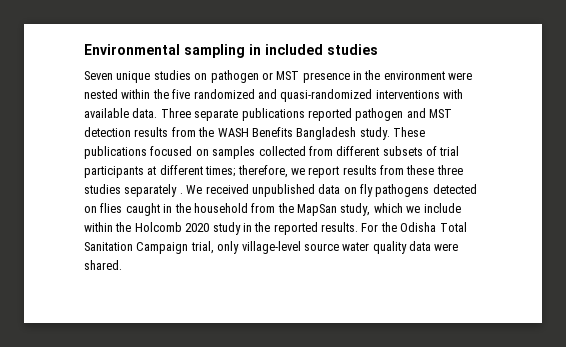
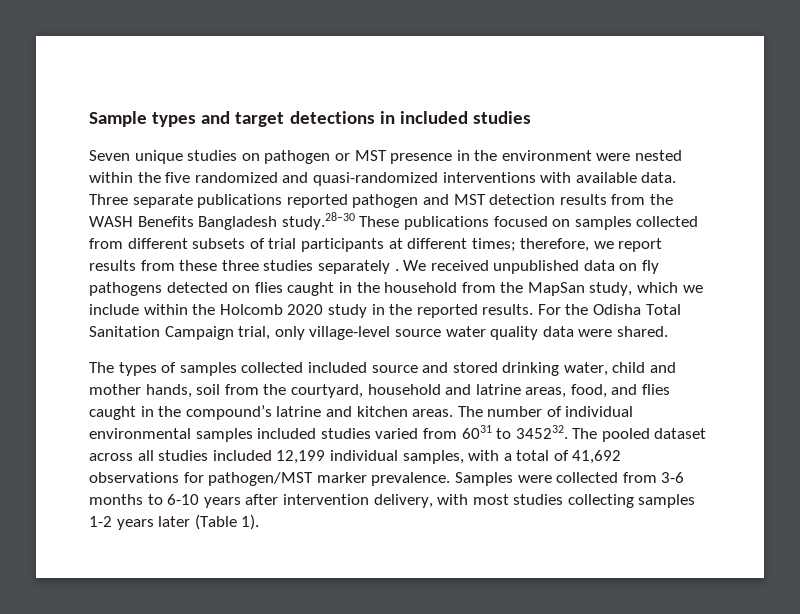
[84,44,245,58] Environmental sampling -> [89,111,375,127] Sample types and target detections
[359,127,390,140] study. -> [281,212,355,230] study.28–30
(122, 265) none -> [89,362,677,376] [89,384,671,398] [89,405,634,420] [89,425,707,442] [89,450,622,464] [89,472,685,486] [89,494,696,508] [89,514,260,530] // The types of samples collected included source and stored drinking water, child and mother hands, soil from the courtyard, household and latrine areas, food, and flies caught in the compound’s latrine and kitchen areas. The number of individual environmental samples included studies varied from 6031 to 345232. The pooled dataset across all studies included 12,199 individual samples, with a total of 41,692 observations for pathogen/MST marker prevalence. Samples were collected from 3-6 months to 6-10 years after intervention delivery, with most studies collecting samples 1-2 years later (Table 1).

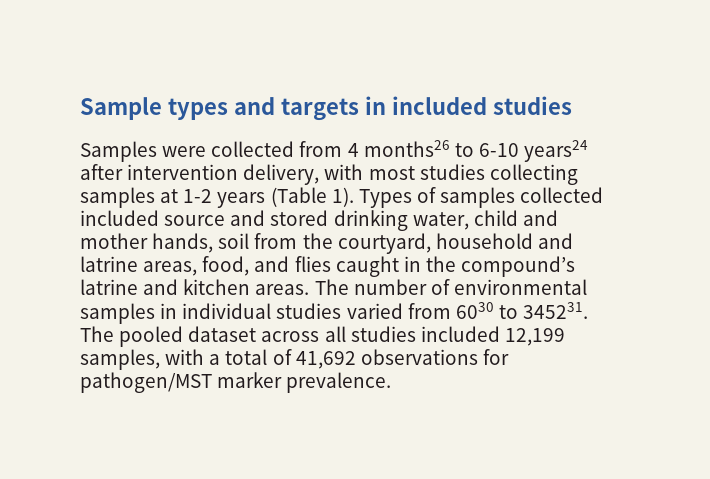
[235,111,375,127] target detections -> [280,98,359,121] targets
[89,150,683,164] [89,172,677,186] [89,194,673,208] [89,212,699,230] [89,238,663,252] [89,260,660,274] [89,282,703,296] [89,304,681,318] [89,326,668,340] [89,362,157,376] Seven unique studies on pathogen or MST presence in the environment were nested within the five randomized and quasi-randomized interventions with available data. Three separate publications reported pathogen and MST detection results from the WASH Benefits Bangladesh study.28–30 These publications focused on samples collected from different subsets of trial participants at different times; therefore, we report results from these three studies separately . We received unpublished data on fly pathogens detected on flies caught in the household from the MapSan study, which we include within the Holcomb 2020 study in the reported results. For the Odisha Total Sanitation Campaign trial, only village-level source water quality data were shared. // The types -> [80,140,589,162] [80,164,578,185] [80,187,412,208] Samples were collected from 4 months26 to 6-10 years24 after intervention delivery, with most studies collecting samples at 1-2 years (Table 1). Types
[565,406,634,417] individual -> (450, 287) none
[257,428,317,439] included -> [160,303,272,319] in individual
[461,425,568,439] 6031 to 345232. -> [455,302,589,319] 6030 to 345231.
[329,450,398,461] individual -> (565, 337) none
[454,472,685,486] [89,494,696,508] [89,514,260,530] Samples were collected from 3-6 months to 6-10 years after intervention delivery, with most studies collecting samples 1-2 years later (Table 1). -> (392, 382) none

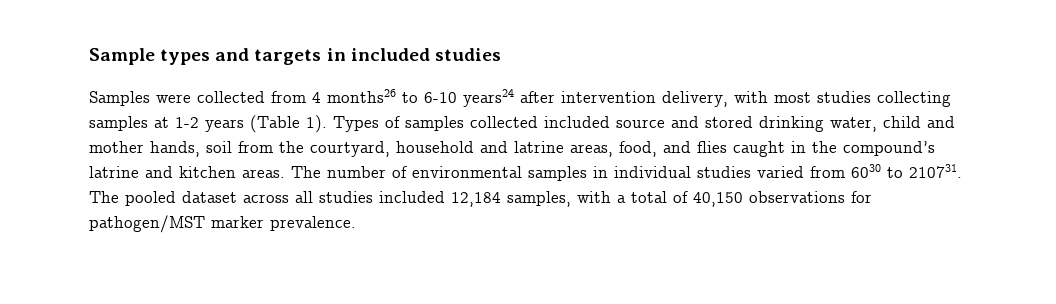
[523,302,589,319] 345231. -> [909,164,962,178] 210731.
[504,328,565,346] 12,199 -> [451,192,501,207] 12,184
[295,351,356,369] 41,692 -> [693,192,743,207] 40,150

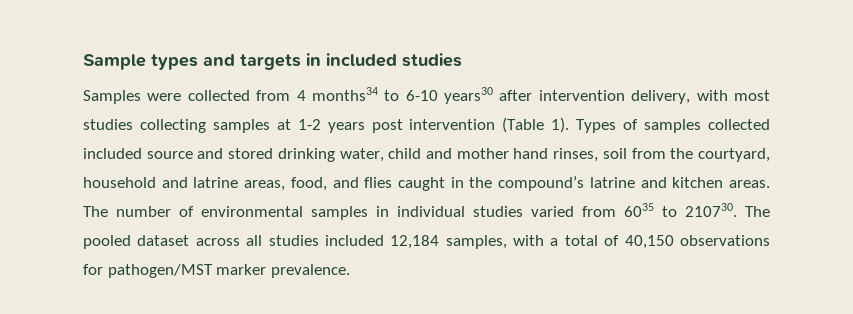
[327,89,396,103] months26 -> [311,87,378,101] months34
[463,89,514,107] years24 -> [444,87,494,104] years30
(244, 125) none -> [371,119,496,133] post intervention
[150,141,200,157] hands, -> [513,148,599,162] hand rinses,
[851,164,962,178] 6030 to 210731. -> [624,203,737,217] 6035 to 210730.

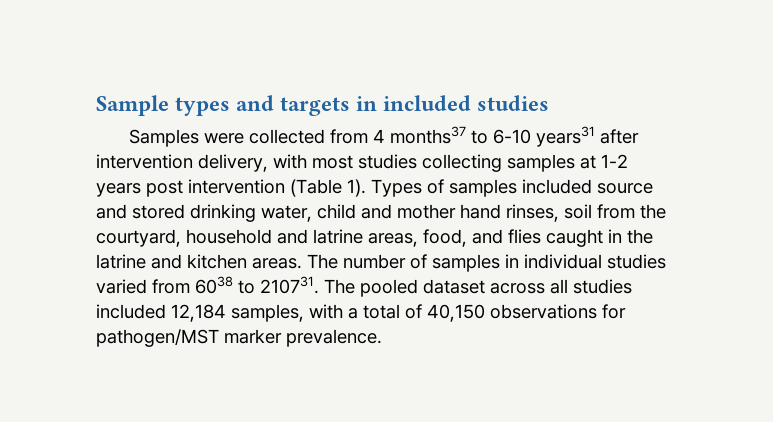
[311,87,378,101] months34 -> [390,126,467,144] months37
[444,87,494,104] years30 -> [536,126,596,147] years31
[707,119,770,130] collected -> (517, 188) none
[498,176,585,191] compound’s -> (653, 236) none
[201,206,303,217] environmental -> (427, 261) none
[624,203,737,217] 6035 to 210730. -> [195,276,319,294] 6038 to 210731.

